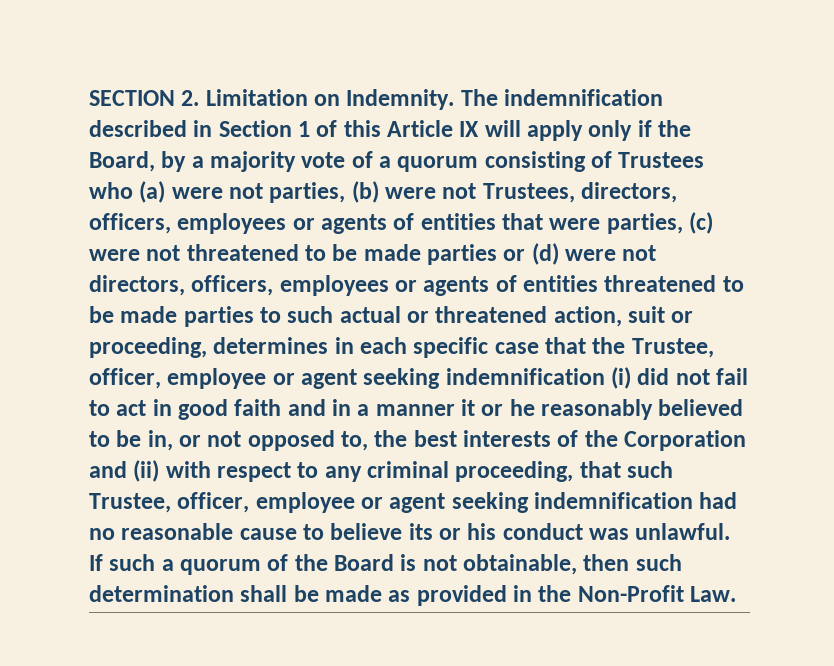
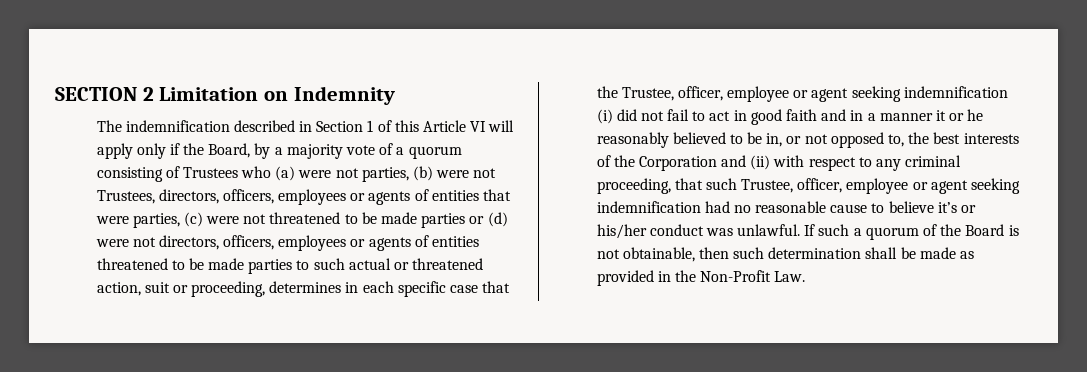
[181,90,200,106] 2. -> [142,87,154,101] 2
[346,89,455,110] Indemnity. -> [293,86,395,105] Indemnity //
[459,121,480,137] IX -> [470,121,487,132] VI
[408,523,497,540] its or his -> [937,202,977,213] [596,224,647,239] it’s or his/her

